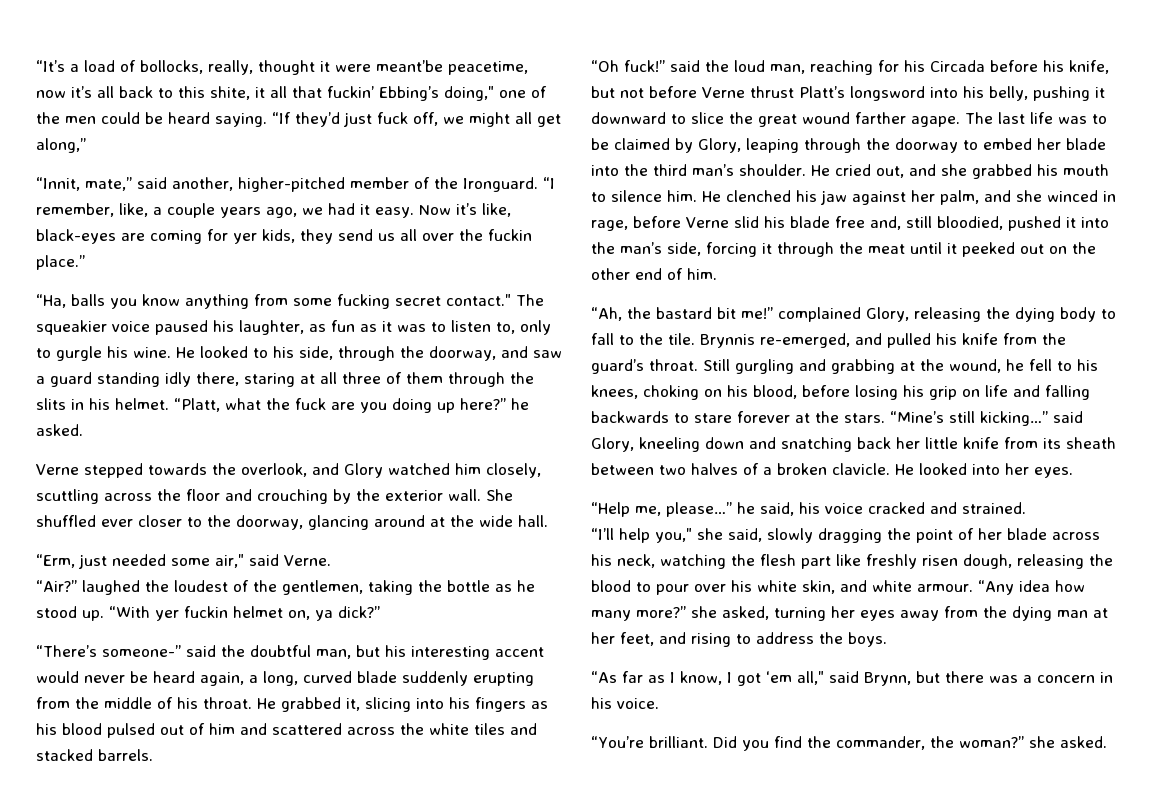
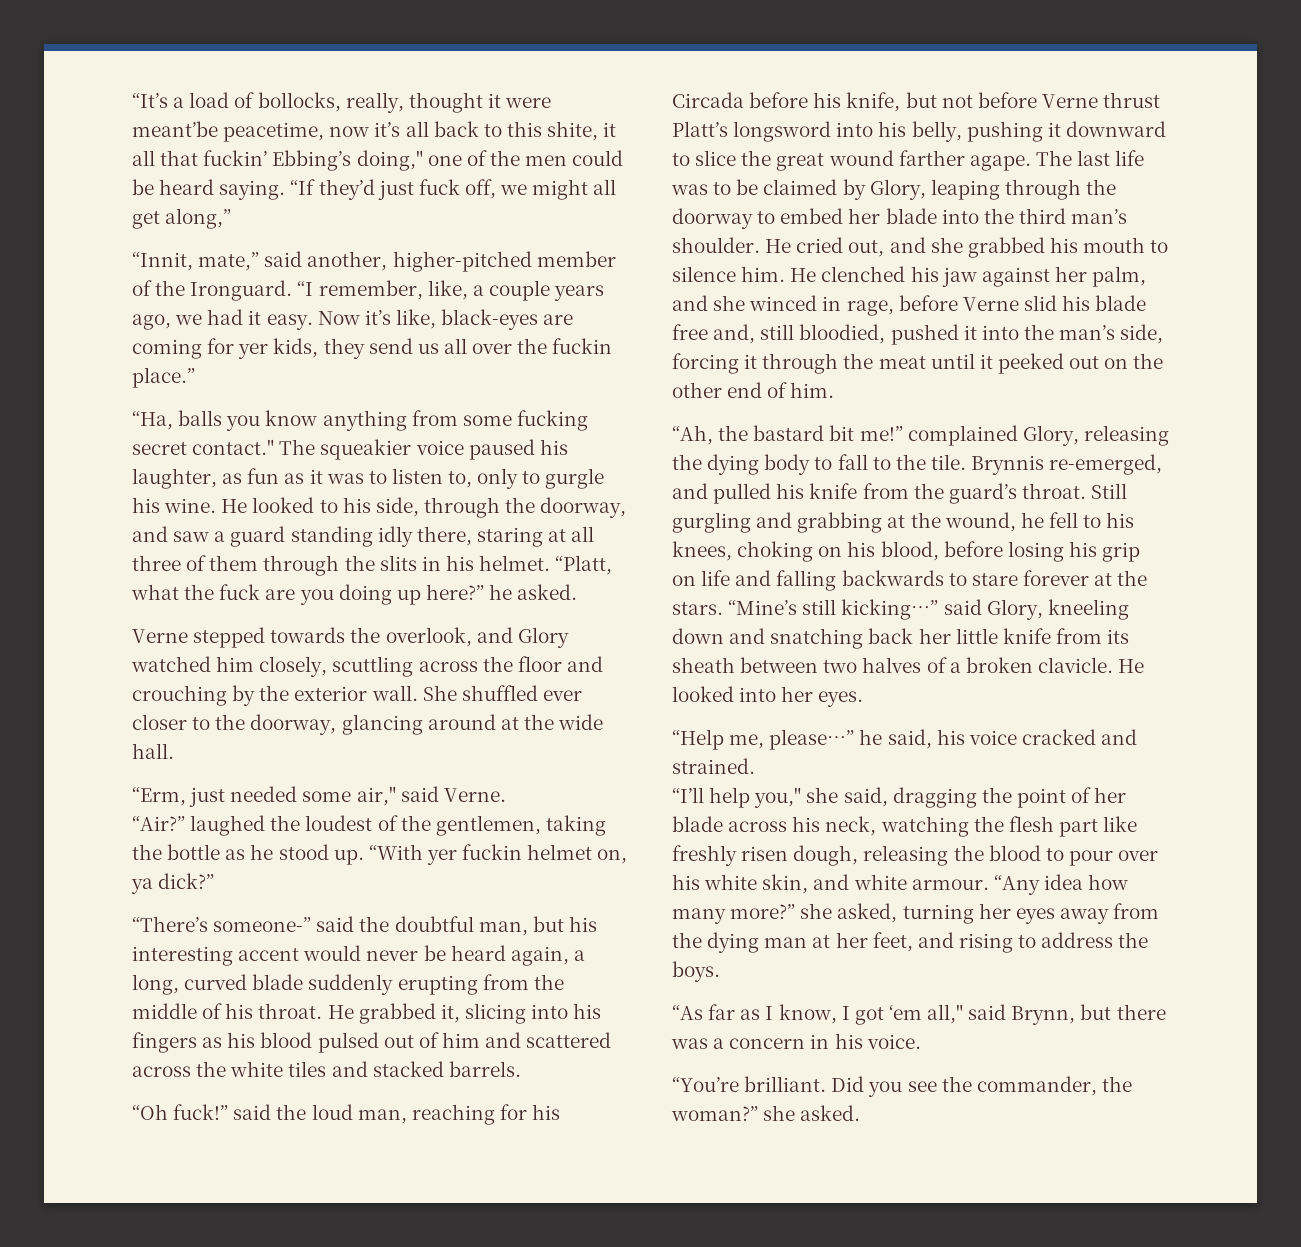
[767,528,813,543] slowly -> (888, 797) none
[773,736,802,748] find -> [907,1081,937,1092] see

